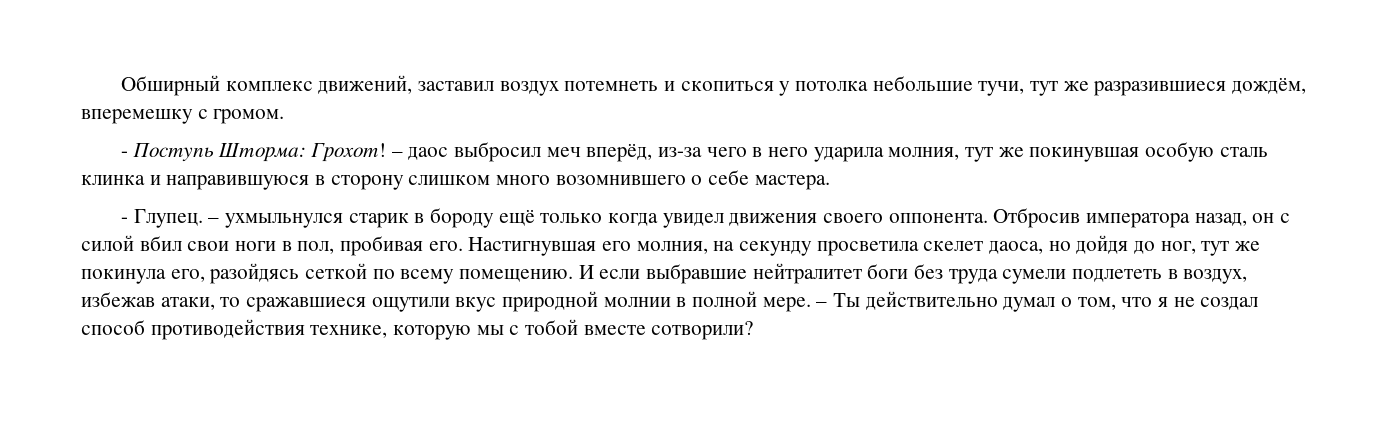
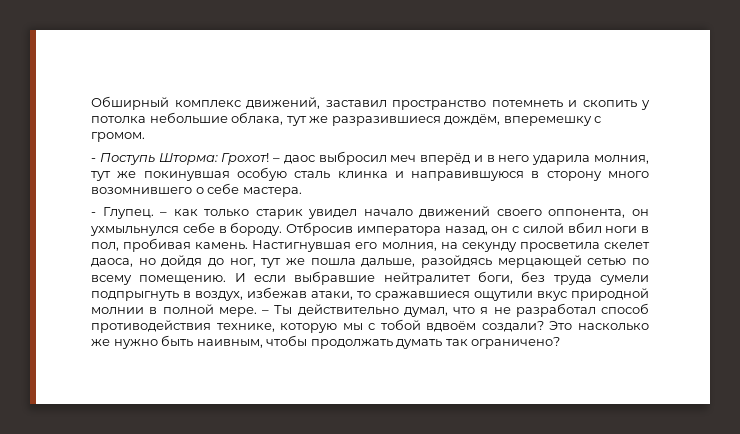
[499,81,559,96] воздух -> [392,100,486,110] пространство
[680,81,774,91] скопиться -> [582,100,637,108] скопить
[978,81,1025,96] тучи, -> [231,112,284,125] облака,
[586,143,747,162] вперёд, из-за чего -> [420,152,483,165] вперёд и
[408,175,491,185] слишком -> (602, 176) none
[224,208,988,228] ухмыльнулся старик в бороду ещё только когда увидел движения своего оппонента. -> [173,206,649,219] [90,222,283,236] как только старик увидел начало движений своего оппонента, он ухмыльнулся себе в бороду.
[187,241,230,251] свои -> (602, 227) none
[428,241,463,251] его. -> [195,242,249,250] камень.
[81,263,368,284] покинула его, разойдясь сеткой -> [310,255,627,268] пошла дальше, разойдясь мерцающей сетью
[867,264,909,279] боги -> [478,271,513,284] боги,
[1072,269,1163,282] подлететь -> [91,291,179,301] подпрыгнуть
[1003,297,1116,312] думал о том, -> [403,307,448,317] думал,
[1200,297,1259,310] создал -> [515,303,596,317] разработал
[583,321,754,340] вместе сотворили? -> [426,320,649,332] [91,335,561,349] вдвоём создали? Это насколько же нужно быть наивным, чтобы продолжать думать так ограничено?

